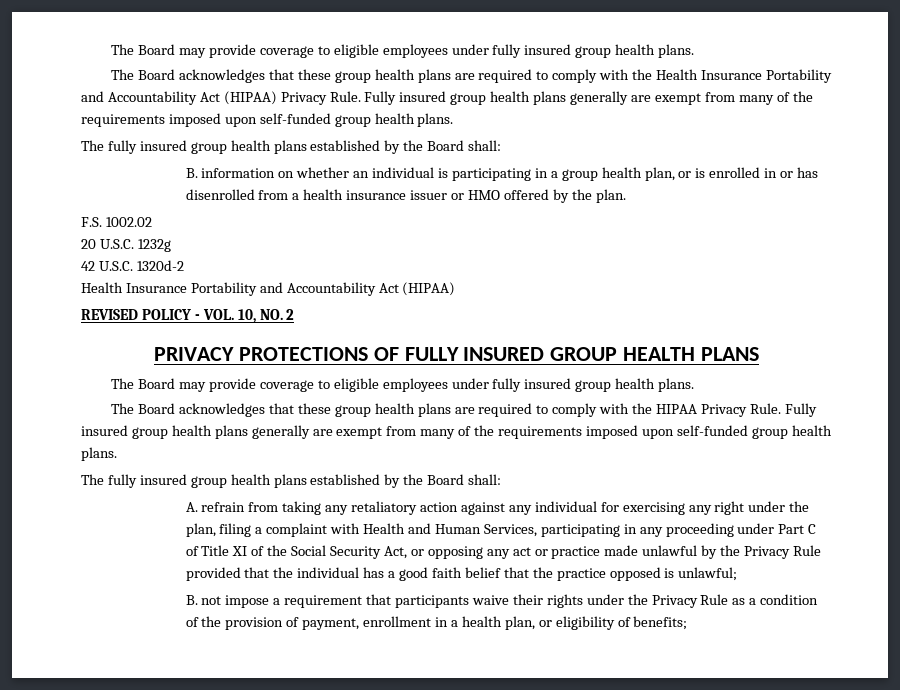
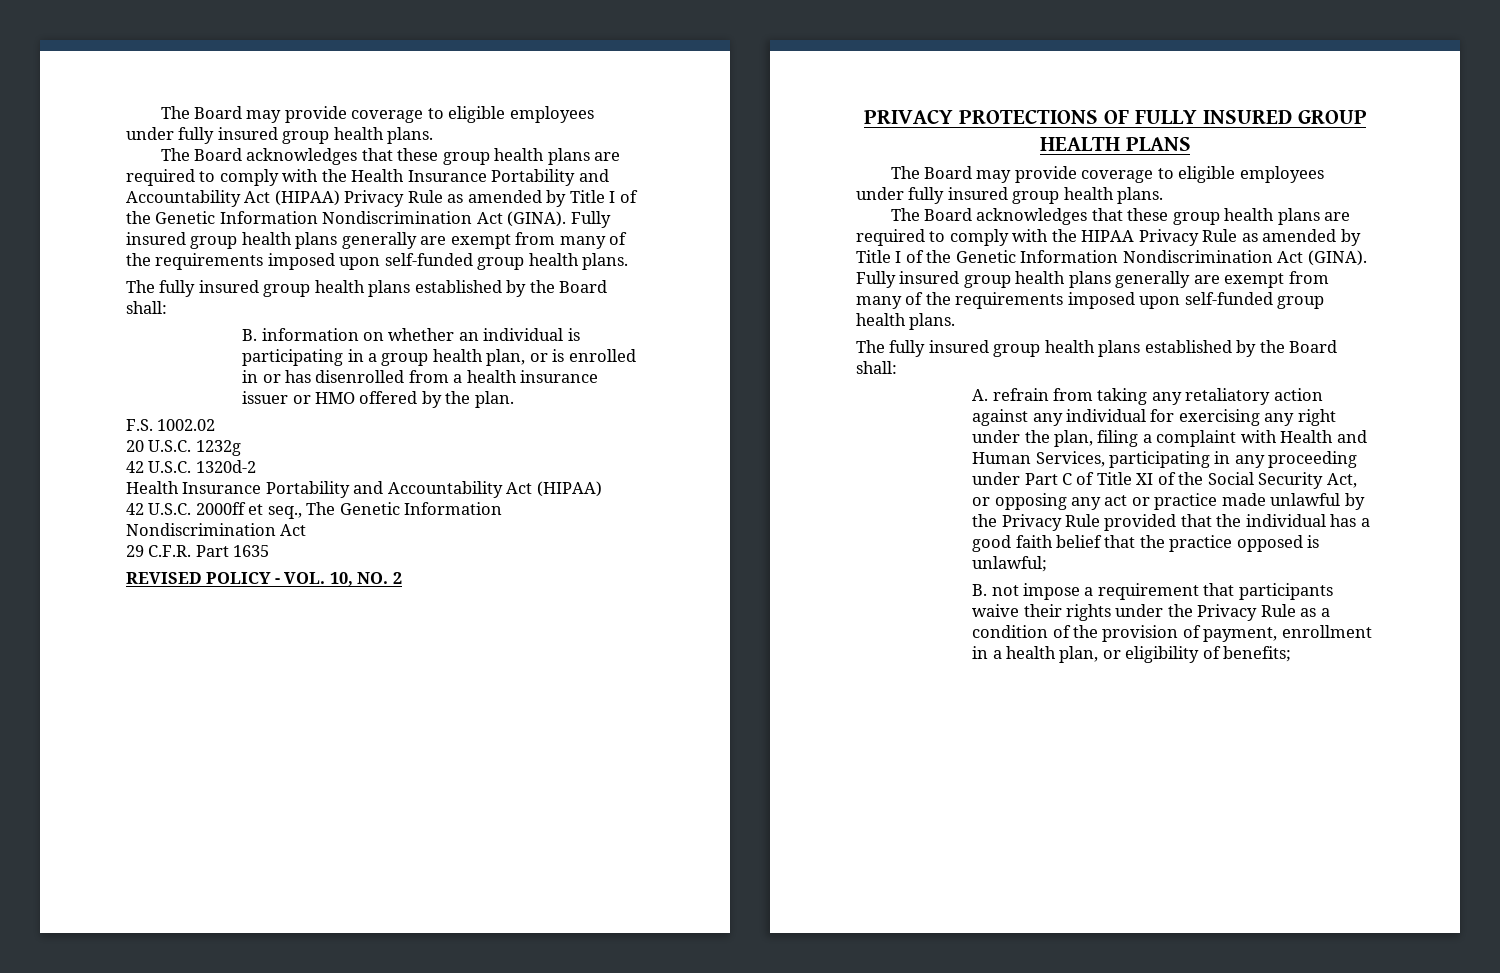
[329,91,361,102] Rule. -> [407,190,638,207] [126,211,567,227] Rule as amended by Title I of the Genetic Information Nondiscrimination Act (GINA).
(456, 289) none -> [126,502,503,519] [126,523,307,536] [126,545,270,557] // 42 U.S.C. 2000ff et seq., The Genetic Information Nondiscrimination Act // 29 C.F.R. Part 1635
[749,403,781,414] Rule. -> [1202,229,1361,246] [856,250,1367,266] Rule as amended by Title I of the Genetic Information Nondiscrimination Act (GINA).

